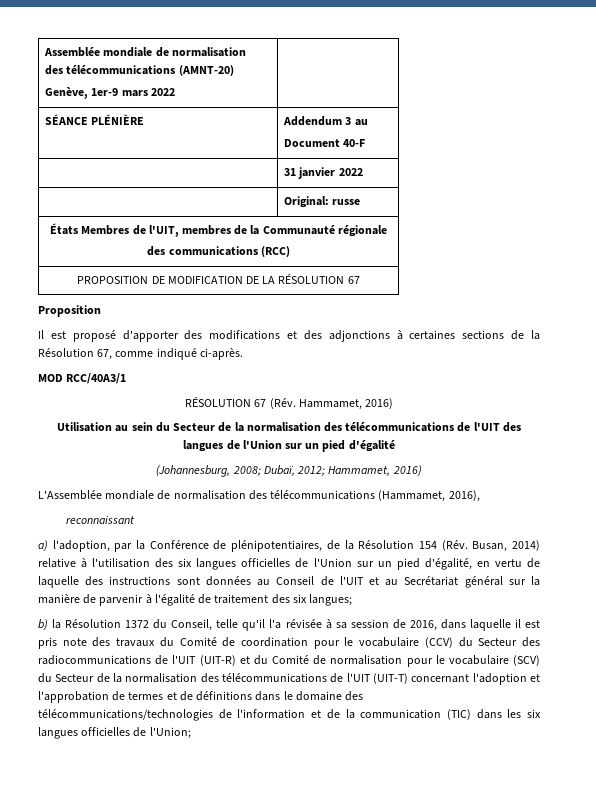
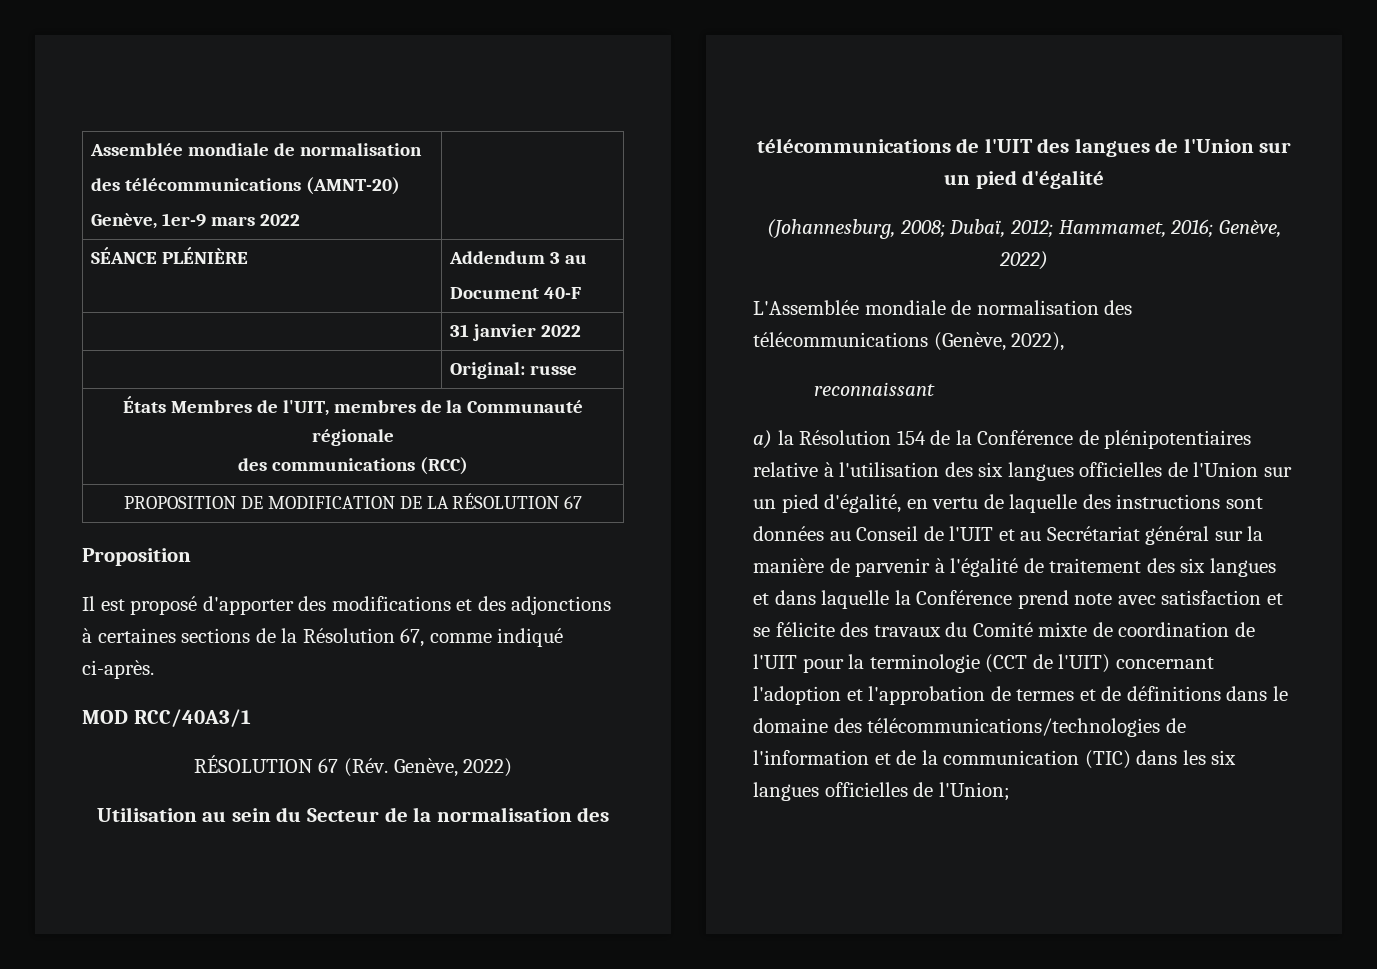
[298,398,393,410] Hammamet, 2016) -> [393,758,513,777] Genève, 2022)
[392,465,422,476] 2016) -> [1170,219,1281,238] [999,251,1048,270] 2016; Genève, 2022)
[378,490,480,502] (Hammamet, 2016), -> [933,332,1065,351] (Genève, 2022),
[52,540,540,552] l'adoption, par la Conférence de plénipotentiaires, de la Résolution 154 (Rév. Busan, 2014) -> [777,430,1252,449] la Résolution 154 de la Conférence de plénipotentiaires
[309,594,353,606] [38,619,540,631] [38,637,87,649] langues; // b) la Résolution 1372 du Conseil, telle qu'il l'a révisée à sa session de 2016, dans laquelle il est pris note -> [1209,558,1276,577] [753,590,1283,609] [753,622,835,637] langues et dans laquelle la Conférence prend note avec satisfaction et se félicite
(217, 641) none -> [1038,622,1088,637] mixte
[313,637,540,649] [38,655,541,667] [38,673,408,684] pour le vocabulaire (CCV) du Secteur des radiocommunications de l'UIT (UIT-R) et du Comité de normalisation pour le vocabulaire (SCV) du Secteur de la normalisation des télécommunications de l'UIT (UIT-T) -> [1234,622,1255,637] [753,654,1111,673] de l'UIT pour la terminologie (CCT de l'UIT)

